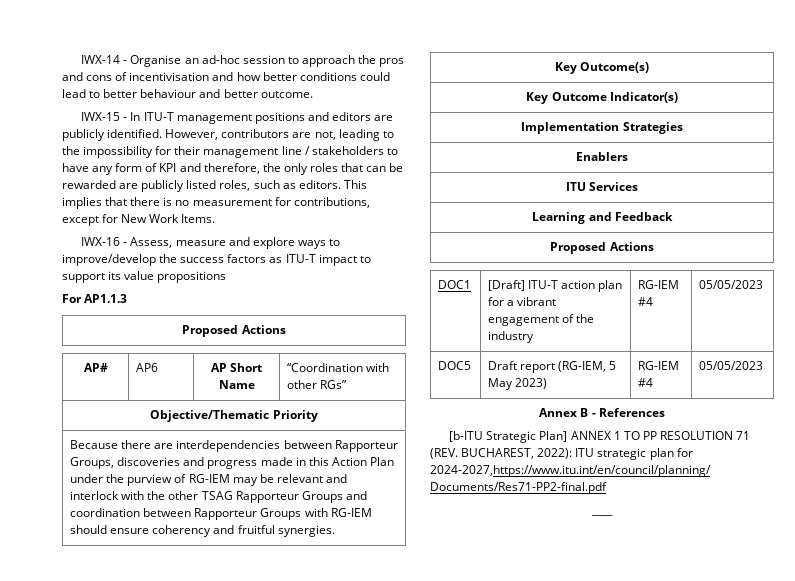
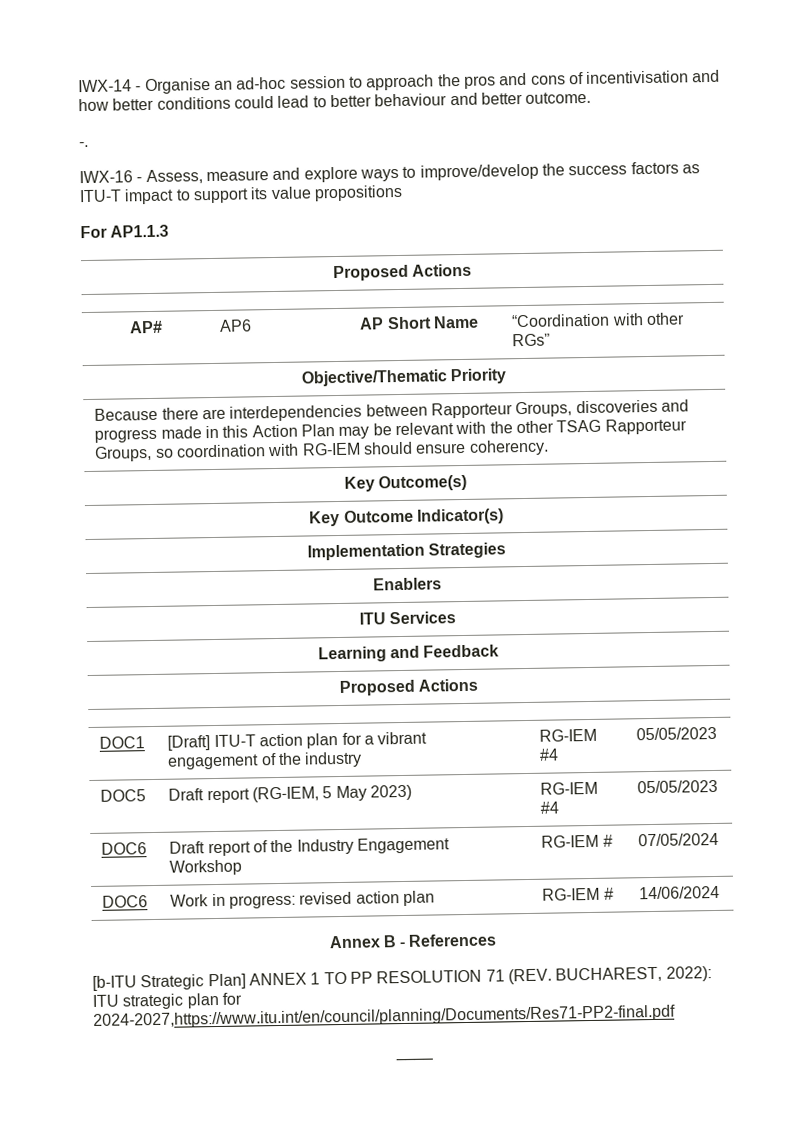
[81,112,394,124] [62,129,394,141] [62,146,398,158] [62,163,404,175] [62,180,367,192] [62,197,370,209] [62,214,216,226] IWX-15 - In ITU-T management positions and editors are publicly identified. However, contributors are not, leading to the impossibility for their management line / stakeholders to have any form of KPI and therefore, the only roles that can be rewarded are publicly listed roles, such as editors. This implies that there is no measurement for contributions, except for New Work Items. -> [79,141,89,148] -.
[70,474,230,486] under the purview of RG-IEM -> (335, 430) none
[325,474,347,483] [70,491,120,500] and interlock -> (454, 429) none
[301,491,367,503] [70,508,372,520] [70,525,335,537] Groups and coordination between Rapporteur Groups with RG-IEM should ensure coherency and fruitful synergies. -> [94,439,549,462] Groups, so coordination with RG-IEM should ensure coherency.
(764, 365) none -> [101,842,148,855] [169,837,450,857] [169,859,243,876] [541,834,613,848] [638,832,720,847] [102,895,149,908] [170,890,435,909] [542,887,614,901] [639,885,721,900] // DOC6 | Draft report of the Industry Engagement Workshop | RG-IEM # | 07/05/2024 // DOC6 | Work in progress: revised action plan | RG-IEM # | 14/06/2024

